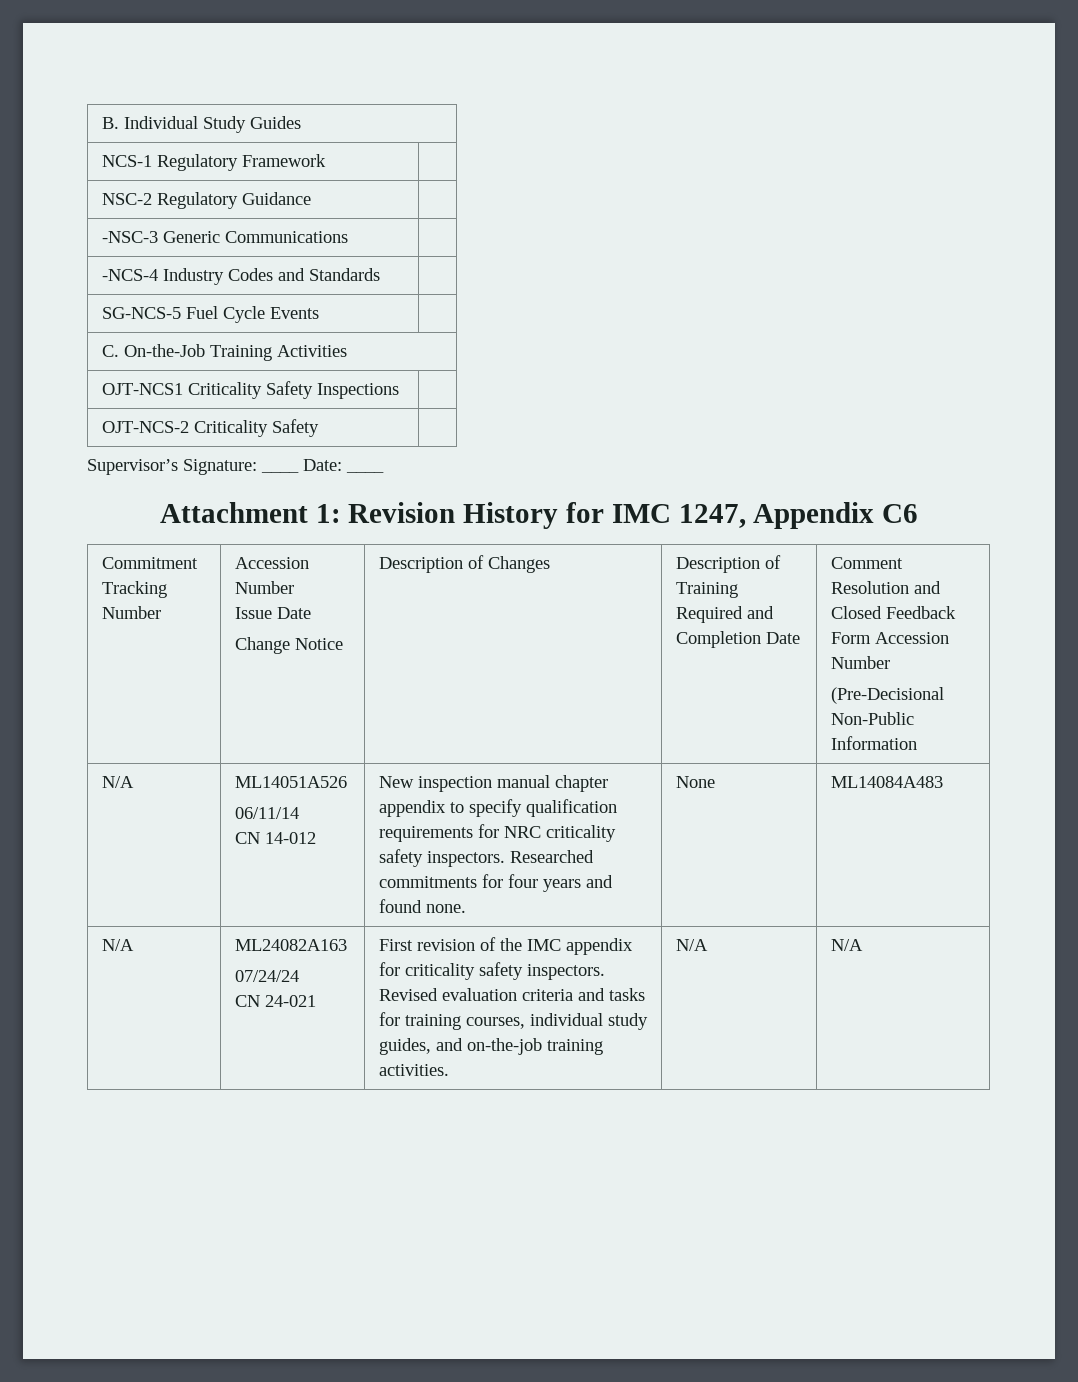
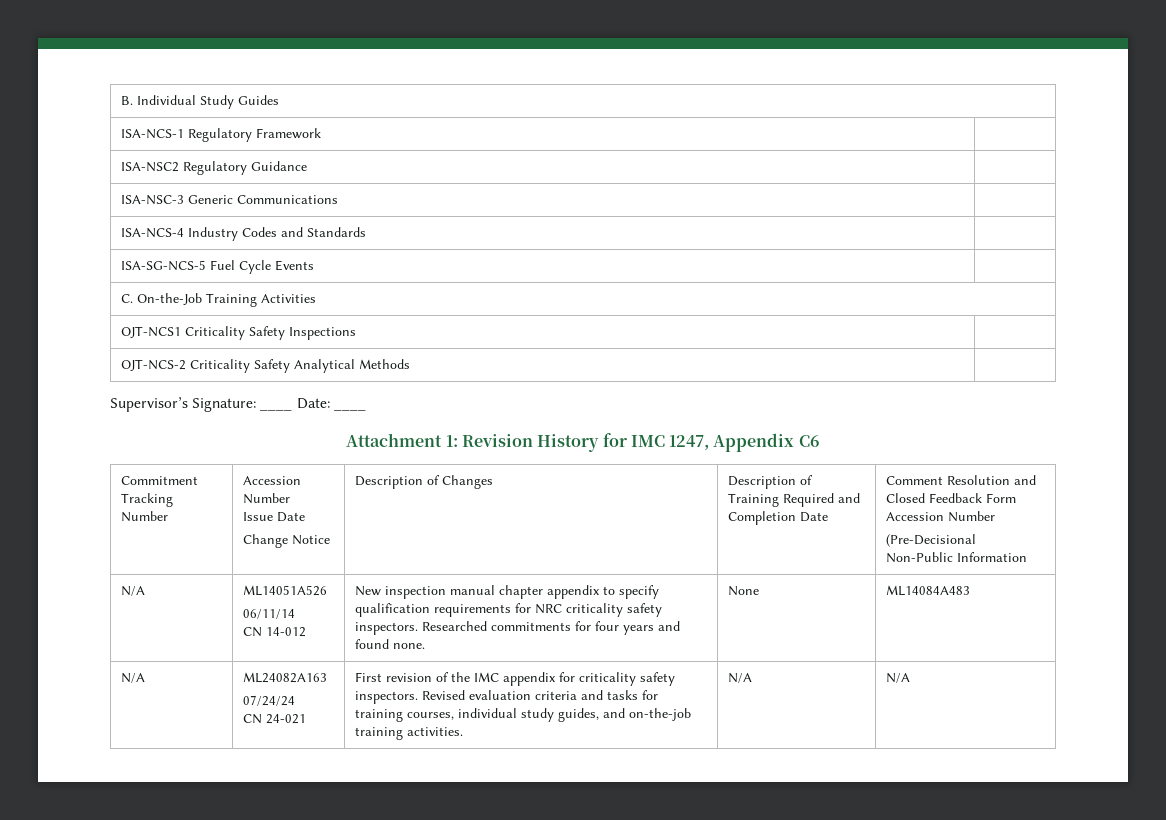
[101,155,152,167] NCS-1 -> [120,129,184,139] ISA-NCS-1
[101,193,152,205] NSC-2 -> [120,162,179,172] ISA-NSC2
[101,231,158,243] -NSC-3 -> [120,195,184,205] ISA-NSC-3
[101,269,158,281] -NCS-4 -> [120,228,184,238] ISA-NCS-4
[101,307,181,319] SG-NCS-5 -> [120,260,206,271] ISA-SG-NCS-5
(319, 428) none -> [293,359,410,373] Analytical Methods

